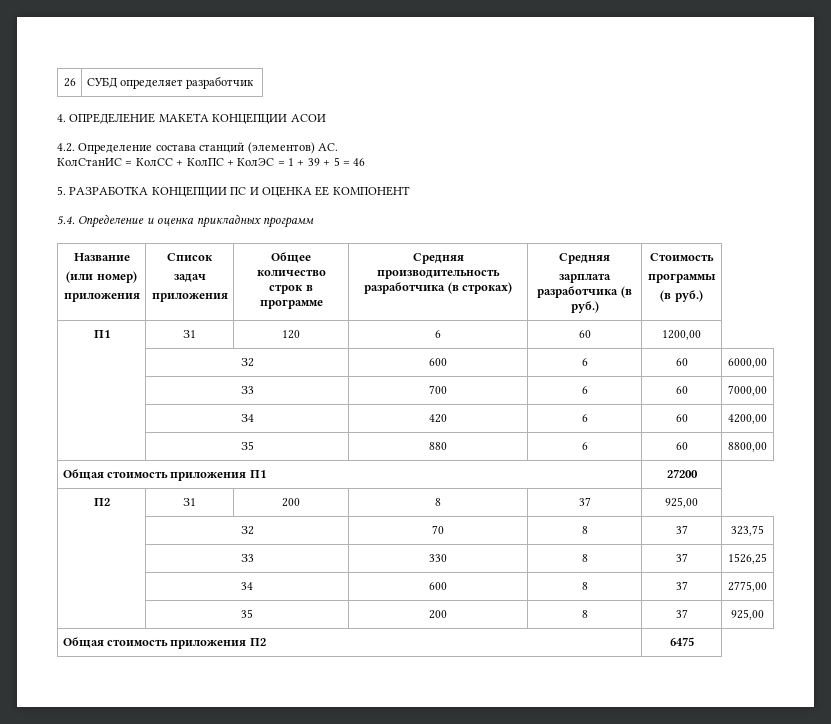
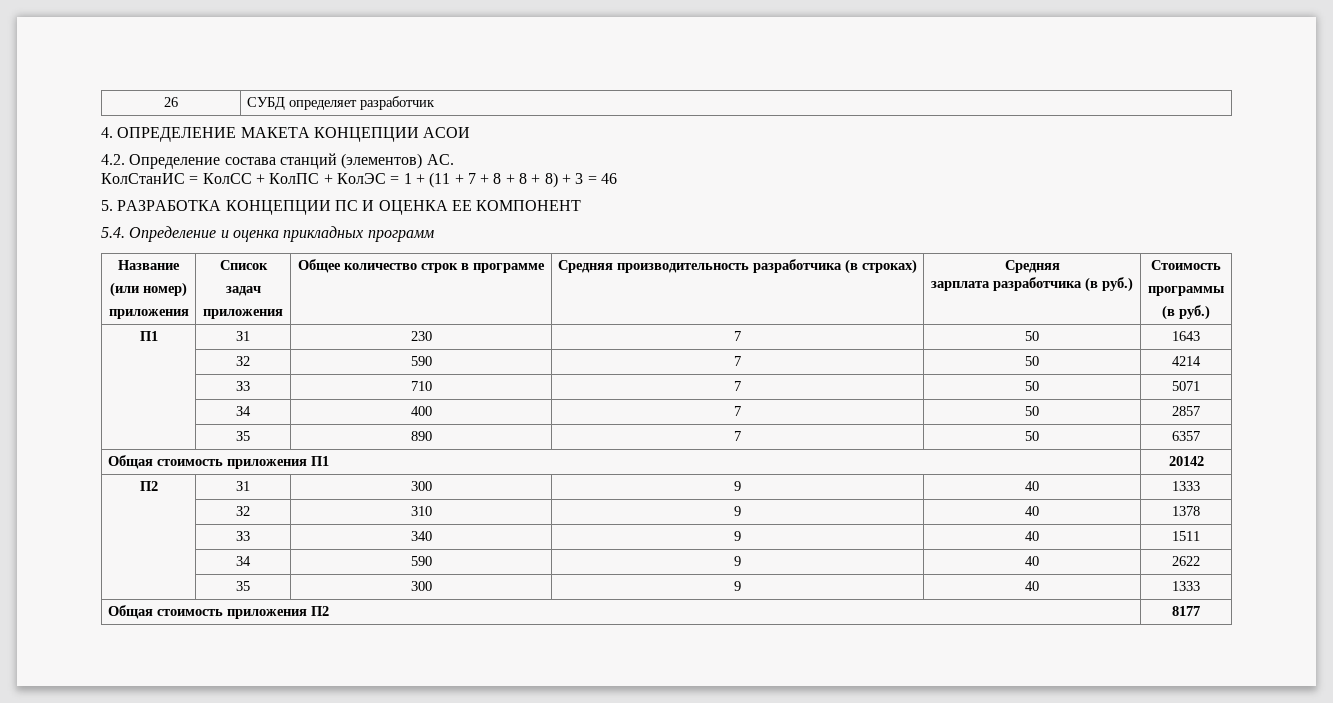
[307,157,340,166] 39 + 5 -> [429,172,584,188] (11 + 7 + 8 + 8 + 8) + 3
[282,330,300,339] [435,330,441,338] [578,330,591,338] [662,330,701,340] [240,358,254,367] [429,358,447,366] [581,358,588,366] [675,358,688,366] [728,358,767,368] [240,386,254,394] [429,385,447,394] [581,386,588,394] [675,386,688,394] [728,385,767,396] [240,414,254,422] [429,414,447,423] [581,414,588,422] [675,414,688,422] [728,414,767,424] [240,441,254,450] [429,442,447,450] [581,442,588,450] [675,442,688,450] [728,442,767,452] 120 | 6 | 60 | 1200,00 // | З2 | 600 | 6 | 60 | 6000,00 // | З3 | 700 | 6 | 60 | 7000,00 // | З4 | 420 | 6 | 60 | 4200,00 // | З5 | 880 | 6 | 60 | 8800,00 -> [410,331,432,341] [734,331,741,341] [1025,331,1039,341] [1172,331,1200,341] [236,356,250,366] [410,356,432,366] [734,356,741,366] [1025,356,1039,366] [1172,356,1201,366] [236,381,250,391] [410,381,432,391] [734,381,741,391] [1025,381,1039,391] [1172,381,1200,391] [236,406,251,416] [410,406,432,416] [734,406,741,416] [1025,406,1039,416] [1172,406,1200,416] [236,431,250,441] [410,431,432,441] [734,431,741,441] [1025,431,1039,441] [1172,431,1200,441] 230 | 7 | 50 | 1643 // | З2 | 590 | 7 | 50 | 4214 // | З3 | 710 | 7 | 50 | 5071 // | З4 | 400 | 7 | 50 | 2857 // | З5 | 890 | 7 | 50 | 6357
[666,469,698,478] 27200 -> [1168,456,1204,466] 20142
[282,498,300,507] [435,498,441,506] [578,497,591,506] [665,497,698,508] [240,526,254,535] [432,525,444,534] [581,526,588,534] [675,525,688,534] [731,525,764,536] [240,554,254,562] [429,554,447,562] [581,554,588,562] [675,553,688,562] [728,553,767,564] [241,582,253,590] [429,582,447,590] [581,582,588,590] [675,581,688,590] [728,581,767,592] [241,609,253,618] [429,610,447,619] [581,610,588,618] [675,609,688,618] [731,609,764,620] 200 | 8 | 37 | 925,00 // | З2 | 70 | 8 | 37 | 323,75 // | З3 | 330 | 8 | 37 | 1526,25 // | 34 | 600 | 8 | 37 | 2775,00 // | 35 | 200 | 8 | 37 | 925,00 -> [410,481,432,491] [734,481,741,491] [1025,481,1039,491] [1172,481,1200,491] [236,506,250,516] [410,506,432,516] [734,506,741,516] [1025,506,1039,516] [1172,506,1200,516] [236,531,250,541] [410,531,432,541] [734,531,741,541] [1025,531,1039,541] [1172,531,1200,541] [236,556,251,566] [410,556,432,566] [734,556,741,566] [1025,556,1039,566] [1172,556,1200,566] [236,581,250,591] [410,581,432,591] [734,581,741,591] [1025,581,1039,591] [1172,581,1200,591] 300 | 9 | 40 | 1333 // | З2 | 310 | 9 | 40 | 1378 // | З3 | 340 | 9 | 40 | 1511 // | 34 | 590 | 9 | 40 | 2622 // | 35 | 300 | 9 | 40 | 1333
[669,637,694,646] 6475 -> [1172,606,1200,616] 8177

